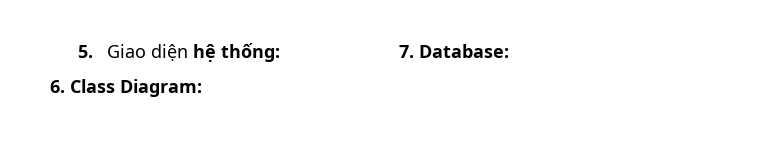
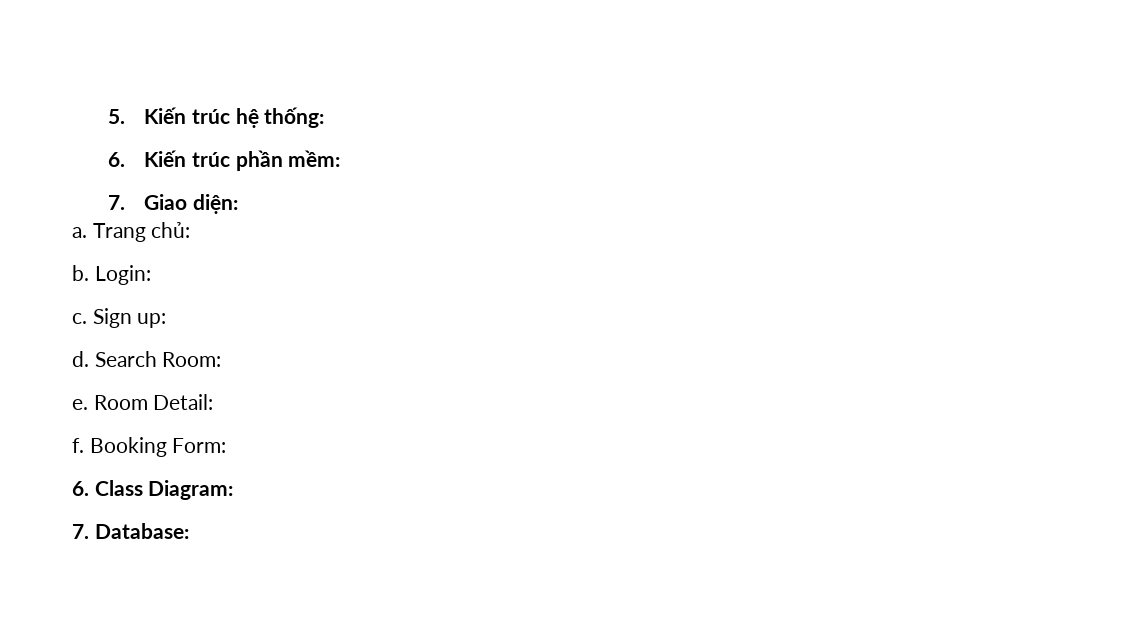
[106,44,188,61] Giao diện -> [144,107,230,124] Kiến trúc
(280, 52) none -> [108,150,341,171] [108,194,238,214] [72,222,191,242] [72,265,151,285] [72,308,167,328] [72,351,222,367] [72,394,214,410] [72,437,227,457] // 6. Kiến trúc phần mềm: // 7. Giao diện: // a. Trang chủ: // b. Login: // c. Sign up: // d. Search Room: // e. Room Detail: // f. Booking Form:

